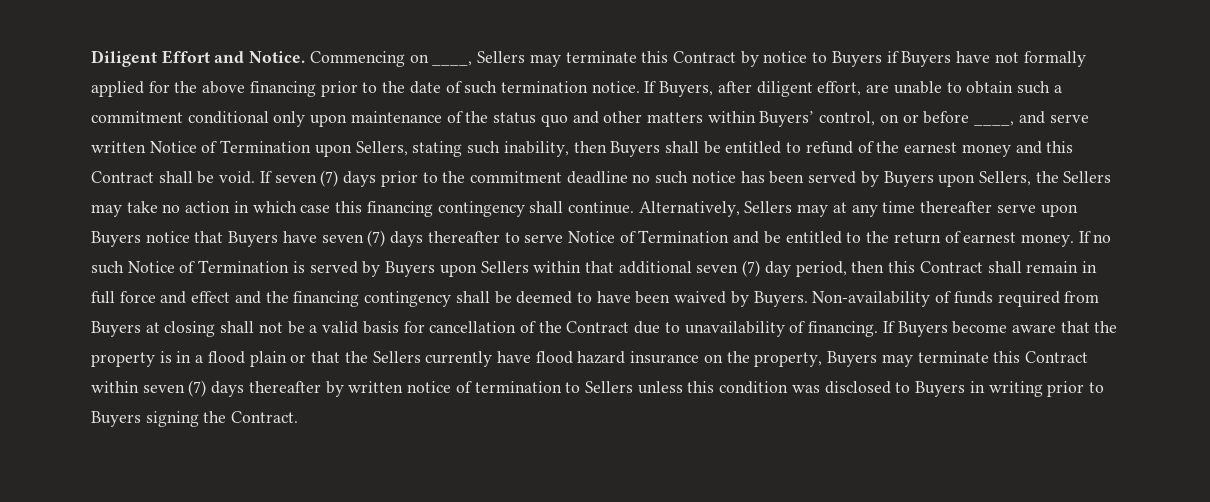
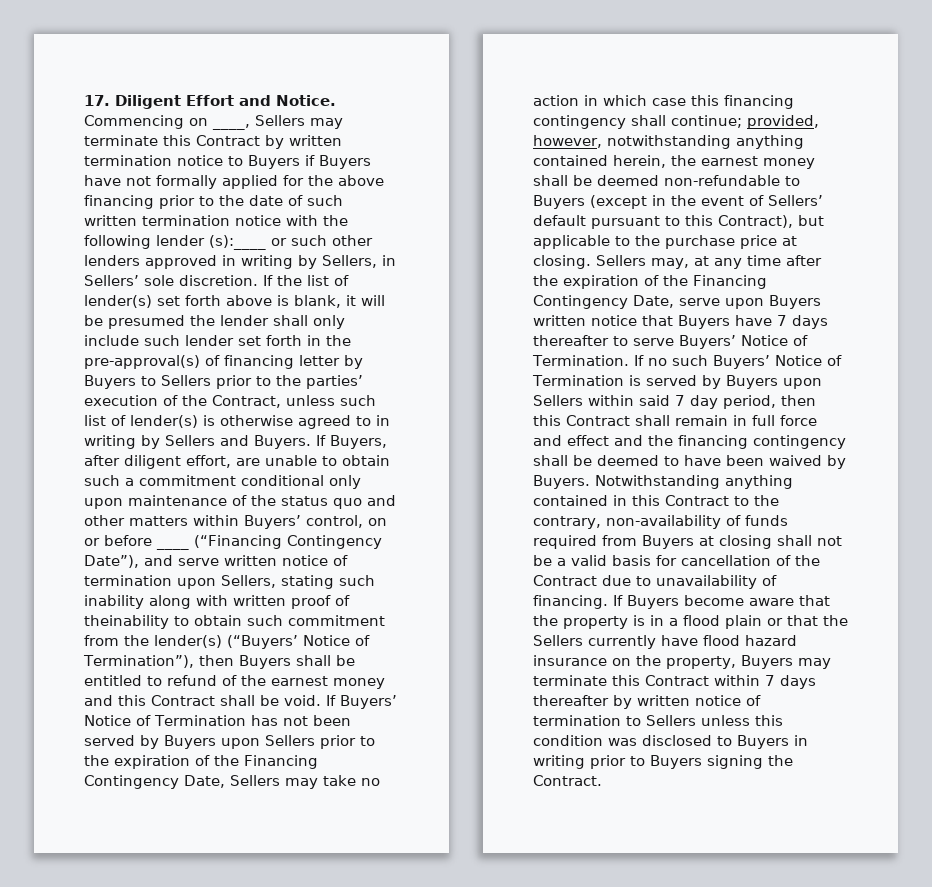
(91, 58) none -> [84,95,110,106] 17.
(759, 59) none -> [289,135,342,146] [84,155,172,166] written termination
[500,81,640,93] termination notice. -> [84,215,348,226] [84,235,373,250] [84,255,396,269] [84,275,349,286] [84,295,385,308] [84,315,345,329] [84,335,351,346] [84,355,363,369] [84,375,363,389] [84,395,376,408] [84,415,390,429] [84,435,311,449] written termination notice with the following lender (s):____ or such other lenders approved in writing by Sellers, in Sellers’ sole discretion. If the list of lender(s) set forth above is blank, it will be presumed the lender shall only include such lender set forth in the pre-approval(s) of financing letter by Buyers to Sellers prior to the parties’ execution of the Contract, unless such list of lender(s) is otherwise agreed to in writing by Sellers and Buyers.
[974,111,1089,126] [91,140,569,157] ____, and serve written Notice of Termination upon Sellers, stating such inability, -> [156,535,382,550] [84,555,348,568] [84,575,375,589] [84,595,350,609] [84,615,385,629] [84,635,370,649] [83,655,194,668] ____ (“Financing Contingency Date”), and serve written notice of termination upon Sellers, stating such inability along with written proof of theinability to obtain such commitment from the lender(s) (“Buyers’ Notice of Termination”),
[274,170,765,187] seven (7) days prior to the commitment deadline no such notice has -> [340,695,397,709] [84,715,308,726] Buyers’ Notice of Termination has not
[978,171,1059,186] Sellers, the -> [265,735,375,749] [84,755,318,769] [84,775,225,789] Sellers prior to the expiration of the Financing Contingency Date,
[567,201,993,217] continue. Alternatively, Sellers may at any time thereafter -> [671,115,819,129] [533,135,804,149] [533,155,815,169] [533,175,800,186] [533,195,823,209] [533,215,824,229] [533,235,797,249] [533,255,822,269] [533,275,767,289] [533,295,674,309] continue; provided, however, notwithstanding anything contained herein, the earnest money shall be deemed non-refundable to Buyers (except in the event of Sellers’ default pursuant to this Contract), but applicable to the purchase price at closing. Sellers may, at any time after the expiration of the Financing Contingency Date,
(141, 239) none -> [533,315,586,326] written
[321,230,386,247] seven (7) -> [777,315,787,326] 7
[567,230,1074,247] Notice of Termination and be entitled to the return of earnest money. -> [679,335,808,349] [532,355,629,366] Buyers’ Notice of Termination.
(124, 267) none -> [712,355,770,369] Buyers’
[584,260,761,277] that additional seven (7) -> [639,395,685,406] said 7
[812,291,931,307] Non-availability -> [595,475,793,489] [533,495,779,506] [533,515,721,529] Notwithstanding anything contained in this Contract to the contrary, non-availability
[142,380,207,397] seven (7) -> [765,675,775,686] 7

